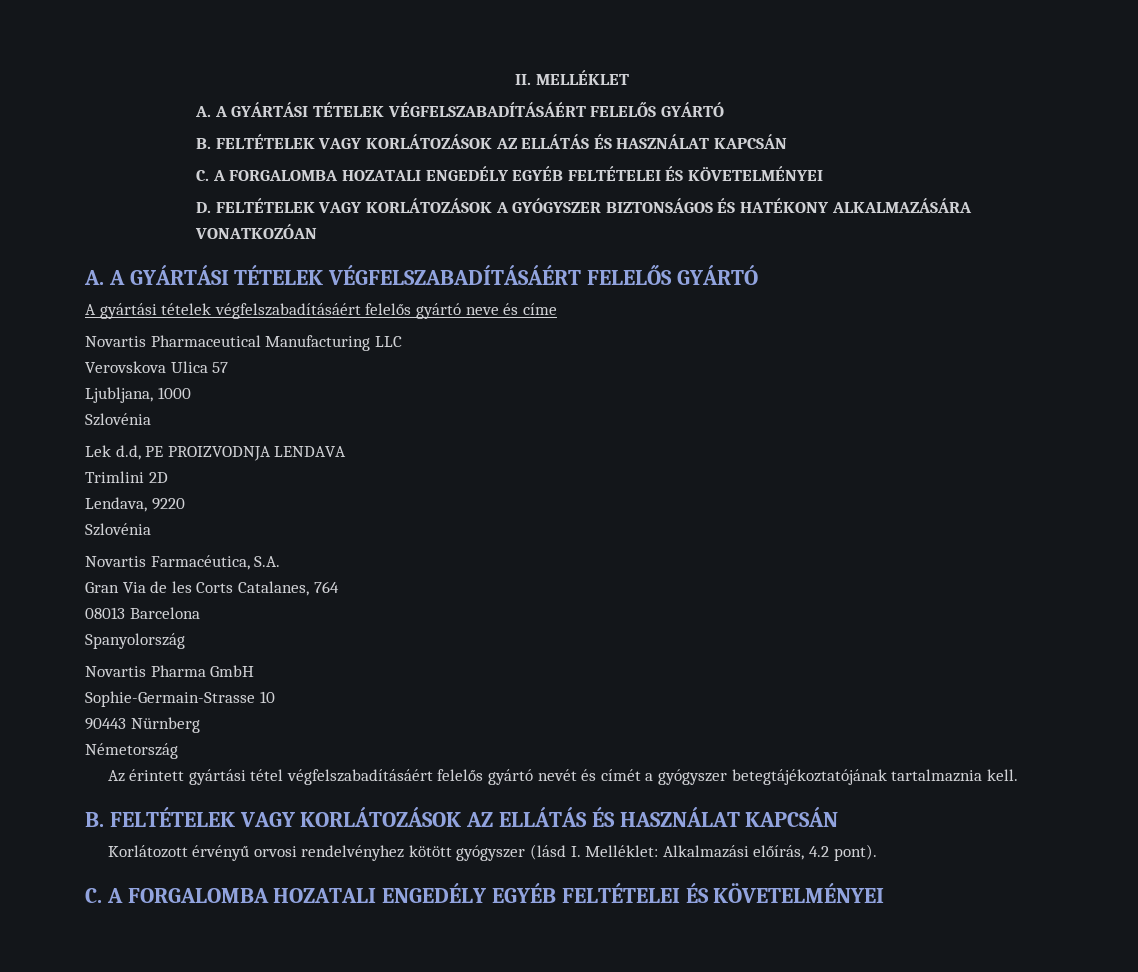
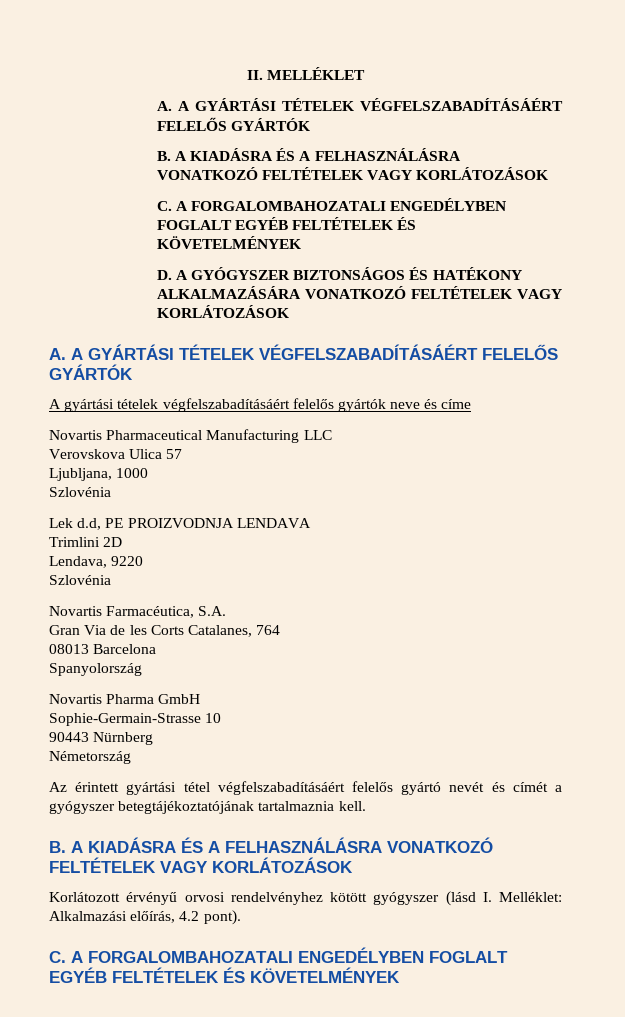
[660,102,724,117] [196,134,787,149] [196,166,823,181] [196,198,492,213] GYÁRTÓ // B. FELTÉTELEK VAGY KORLÁTOZÁSOK AZ ELLÁTÁS ÉS HASZNÁLAT KAPCSÁN // C. A FORGALOMBA HOZATALI ENGEDÉLY EGYÉB FELTÉTELEI ÉS KÖVETELMÉNYEI // D. FELTÉTELEK VAGY KORLÁTOZÁSOK -> [230,118,310,131] [156,148,461,161] [156,167,549,180] [156,198,507,211] [156,217,417,230] [156,236,301,249] [156,270,172,280] GYÁRTÓK // B. A KIADÁSRA ÉS A FELHASZNÁLÁSRA VONATKOZÓ FELTÉTELEK VAGY KORLÁTOZÁSOK // C. A FORGALOMBAHOZATALI ENGEDÉLYBEN FOGLALT EGYÉB FELTÉTELEK ÉS KÖVETELMÉNYEK // D.
[195,224,318,239] [84,265,758,285] VONATKOZÓAN // A. A GYÁRTÁSI TÉTELEK VÉGFELSZABADÍTÁSÁÉRT FELELŐS GYÁRTÓ -> [304,286,562,299] [156,305,289,318] [49,344,558,360] [49,364,133,380] VONATKOZÓ FELTÉTELEK VAGY KORLÁTOZÁSOK // A. A GYÁRTÁSI TÉTELEK VÉGFELSZABADÍTÁSÁÉRT FELELŐS GYÁRTÓK
[415,303,461,319] gyártó -> [337,399,386,412] gyártók
[109,807,839,827] FELTÉTELEK VAGY KORLÁTOZÁSOK AZ ELLÁTÁS ÉS HASZNÁLAT KAPCSÁN -> [71,837,493,853] [49,857,353,873] A KIADÁSRA ÉS A FELHASZNÁLÁSRA VONATKOZÓ FELTÉTELEK VAGY KORLÁTOZÁSOK
[127,883,885,903] FORGALOMBA HOZATALI ENGEDÉLY EGYÉB FELTÉTELEI ÉS KÖVETELMÉNYEI -> [88,947,508,963] [49,967,400,983] FORGALOMBAHOZATALI ENGEDÉLYBEN FOGLALT EGYÉB FELTÉTELEK ÉS KÖVETELMÉNYEK

